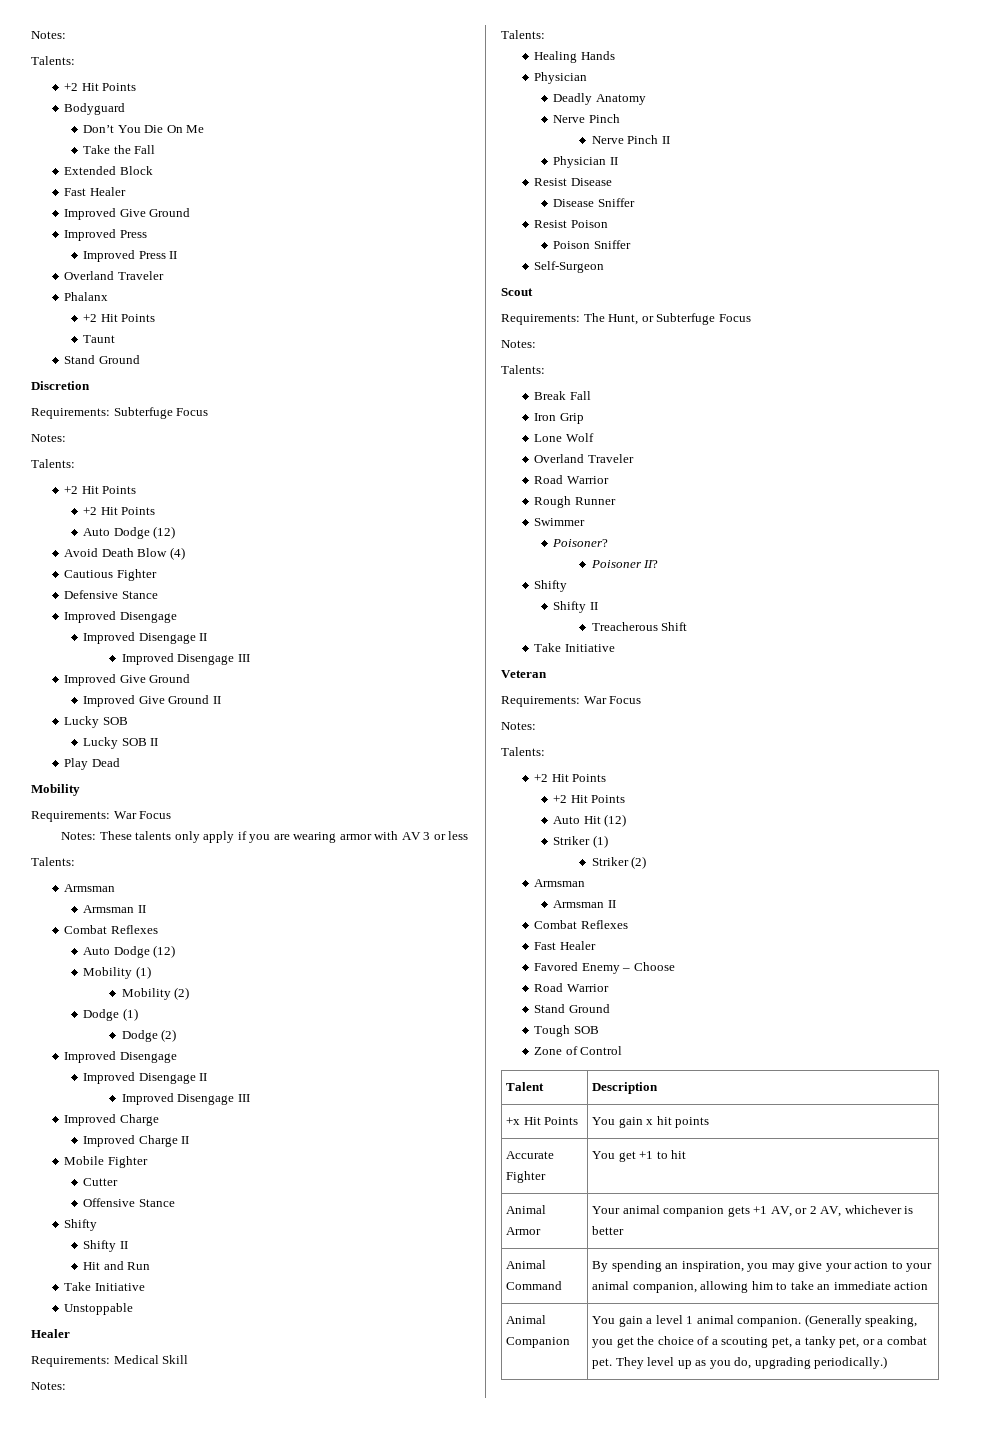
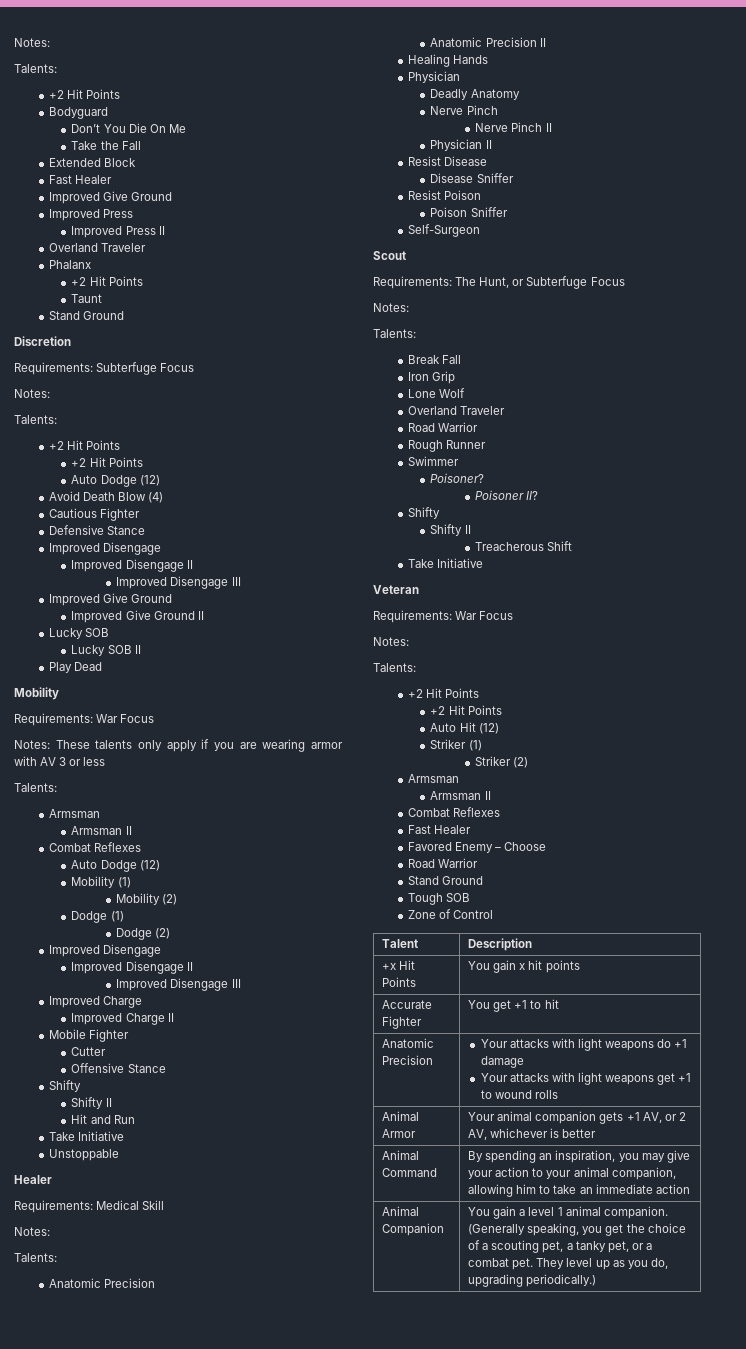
(545, 34) none -> [49,1278,156,1288] [430,37,546,47] // Anatomic Precision // Anatomic Precision II
(687, 1154) none -> [382,1038,435,1048] [382,1055,434,1065] [480,1038,688,1051] [480,1056,524,1068] [480,1072,692,1085] [480,1090,558,1099] // Anatomic Precision | Your attacks with light weapons do +1 damage // Your attacks with light weapons get +1 to wound rolls

